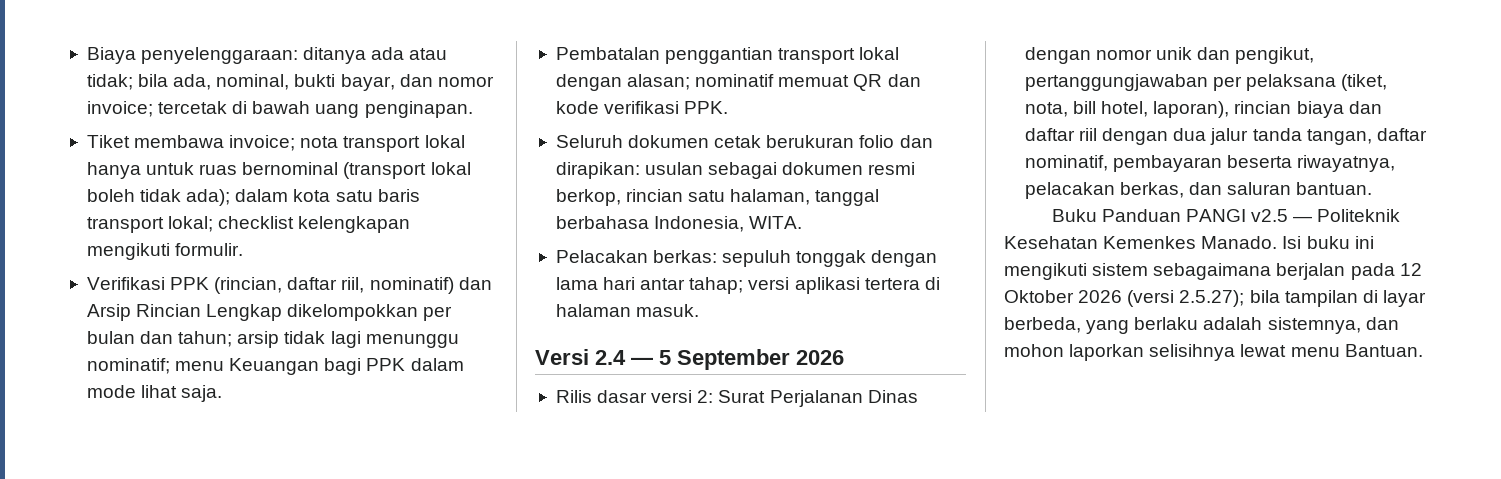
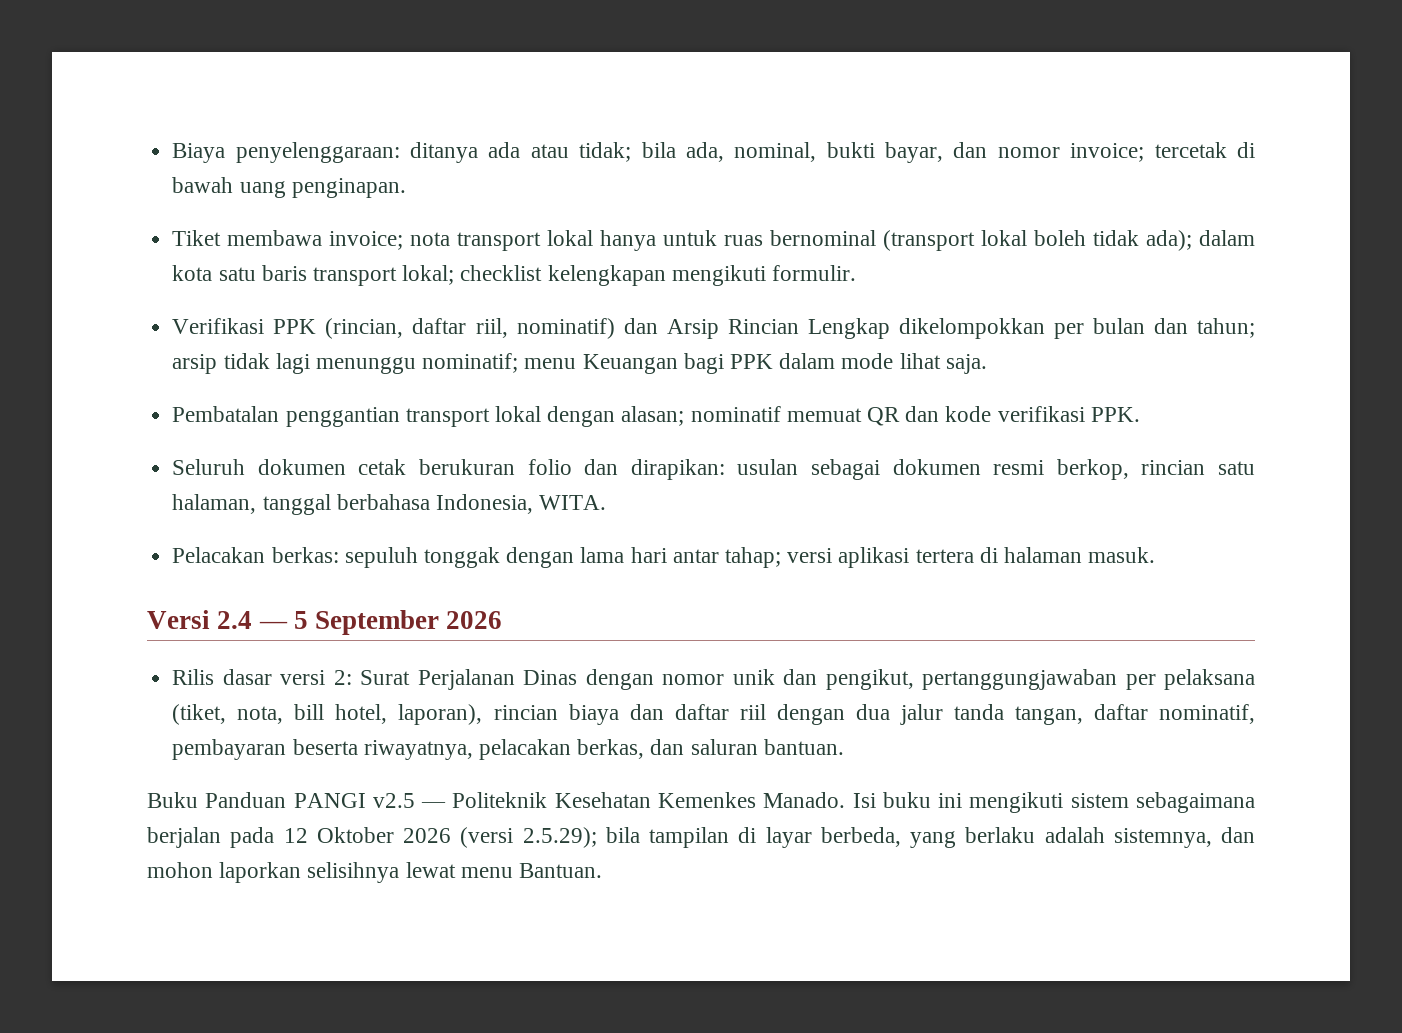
[1179,290,1245,307] 2.5.27); -> [522,827,597,848] 2.5.29);

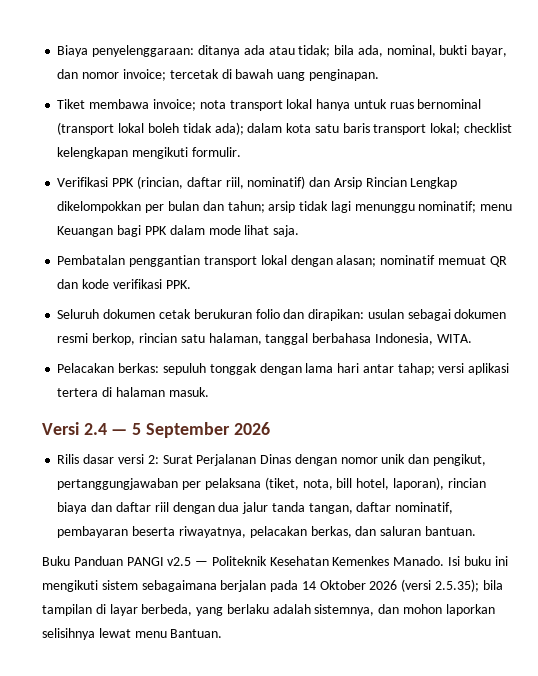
[283,828,308,843] 12 -> [301,581,316,590] 14
[522,827,597,848] 2.5.29); -> [435,579,480,592] 2.5.35);

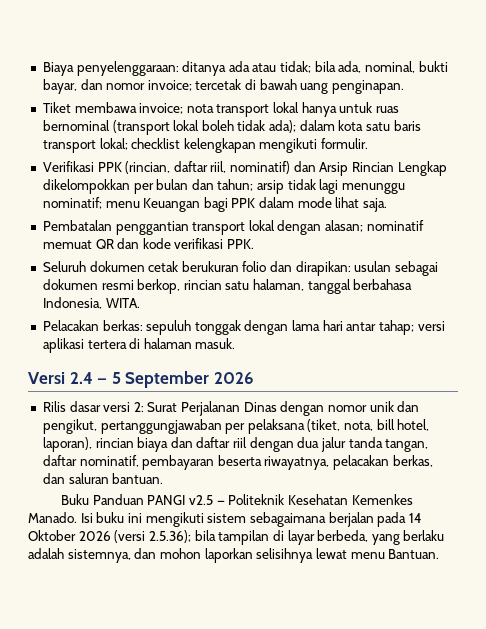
[435,579,480,592] 2.5.35); -> [148,530,191,543] 2.5.36);

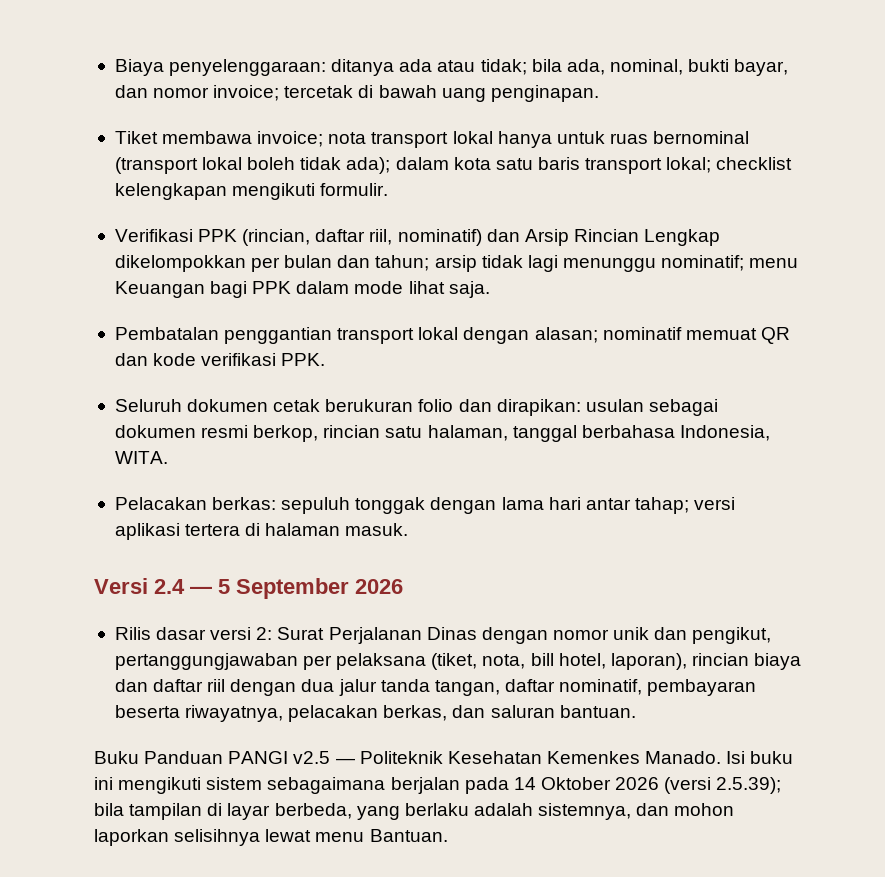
[148,530,191,543] 2.5.36); -> [716,777,782,794] 2.5.39);

